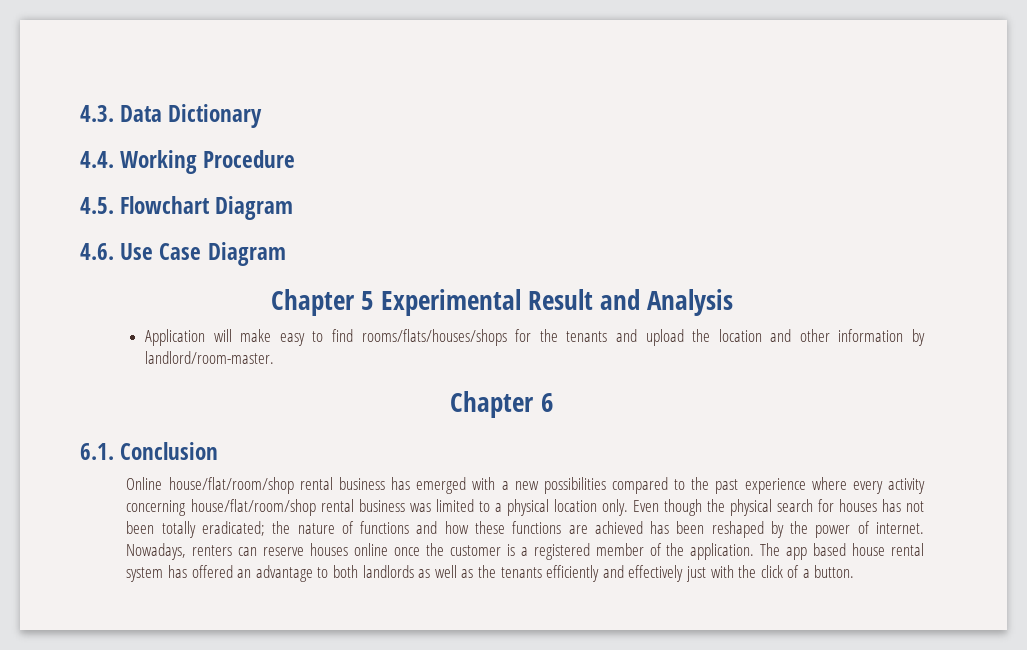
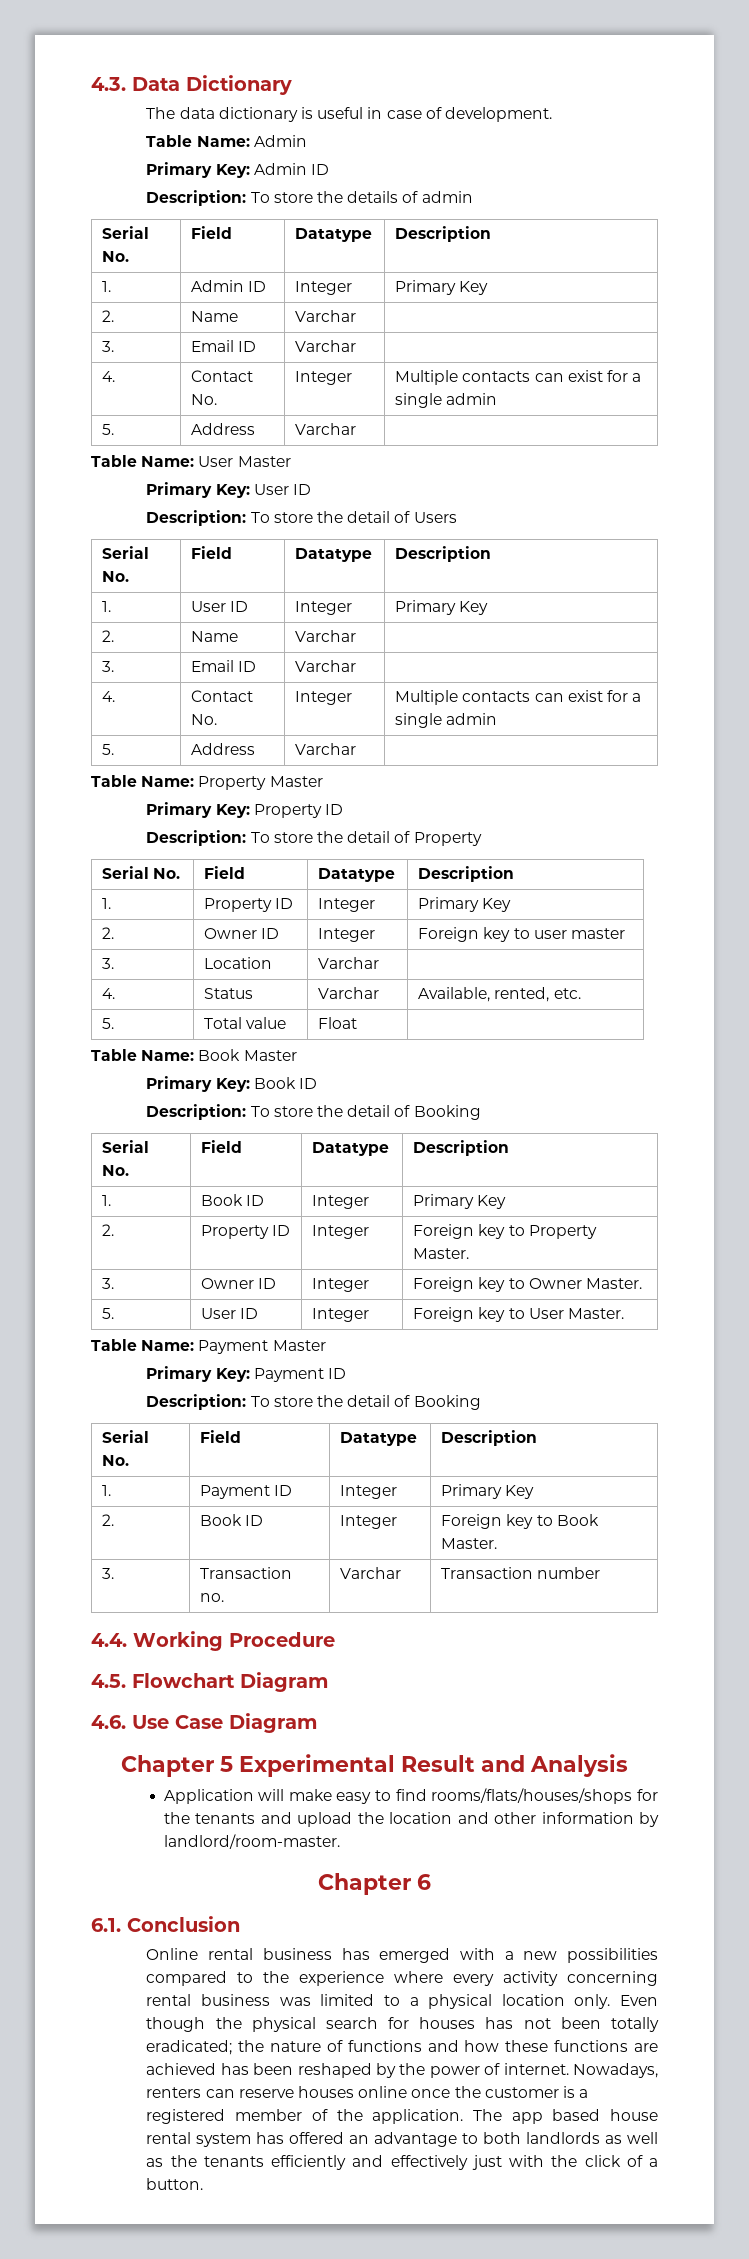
(263, 116) none -> [146,107,552,122] [146,135,307,147] [146,162,330,178] [146,190,473,206] [102,226,150,239] [102,251,130,262] [191,226,233,239] [295,228,373,242] [395,226,492,242] [102,281,112,292] [191,280,267,292] [295,281,353,295] [395,280,489,295] [102,310,115,322] [191,311,239,322] [295,310,357,322] [102,341,115,352] [191,340,257,352] [295,340,357,352] [102,371,116,382] [191,370,254,382] [191,394,218,405] [295,371,353,385] [395,370,642,385] [395,393,498,408] [102,424,115,435] [191,423,256,435] [295,423,357,435] [91,455,291,467] [146,482,312,498] [146,510,457,526] [102,546,150,559] [102,571,130,582] [191,546,233,559] [295,548,373,562] [395,546,492,562] [102,601,112,612] [191,601,249,612] [295,601,353,615] [395,600,489,615] [102,630,115,642] [191,631,239,642] [295,630,357,642] [102,661,115,672] [191,660,257,672] [295,660,357,672] [102,691,116,702] [191,690,254,702] [191,714,218,725] [295,691,353,705] [395,690,642,705] [395,713,498,728] [102,744,115,755] [191,743,256,755] [295,743,357,755] [91,775,323,790] [146,802,344,818] [146,830,482,846] [102,866,181,879] [204,866,246,879] [318,868,396,882] [418,866,515,882] [102,898,112,909] [204,898,294,912] [318,898,376,912] [418,897,512,912] [102,927,115,939] [204,928,280,939] [318,928,376,942] [418,927,625,942] [102,958,115,969] [204,957,273,969] [318,957,380,969] [102,988,116,999] [204,988,254,999] [318,987,380,999] [418,987,581,1002] [102,1018,115,1029] [204,1017,287,1029] [318,1017,358,1029] [91,1049,297,1061] [146,1076,318,1092] [146,1104,481,1120] [102,1140,150,1153] [102,1165,130,1176] [201,1140,243,1153] [312,1142,390,1156] [413,1140,510,1156] [102,1195,112,1206] [201,1194,265,1206] [312,1195,370,1209] [413,1194,507,1209] [102,1224,115,1236] [201,1225,291,1239] [312,1225,370,1239] [413,1224,597,1239] [413,1248,470,1259] [102,1278,115,1289] [201,1278,277,1289] [312,1278,370,1292] [413,1277,642,1292] [102,1308,115,1319] [201,1308,259,1319] [312,1308,370,1322] [413,1307,624,1322] [91,1339,326,1354] [146,1366,347,1382] [146,1394,481,1410] [102,1430,150,1443] [102,1455,130,1466] [200,1430,242,1443] [340,1432,418,1446] [441,1430,538,1446] [102,1485,112,1496] [200,1485,293,1499] [340,1485,398,1499] [441,1484,535,1499] [102,1514,115,1526] [200,1514,264,1526] [340,1515,398,1529] [441,1514,599,1529] [441,1538,498,1549] [102,1568,115,1579] [200,1567,293,1579] [200,1593,225,1602] [340,1567,402,1579] [441,1567,601,1579] // The data dictionary is useful in case of development. // Table Name: Admin // Primary Key: Admin ID // Description: To store the details of admin // Serial No. | Field | Datatype | Description // 1. | Admin ID | Integer | Primary Key // 2. | Name | Varchar | // 3. | Email ID | Varchar | // 4. | Contact No. | Integer | Multiple contacts can exist for a single admin // 5. | Address | Varchar | // Table Name: User Master // Primary Key: User ID // Description: To store the detail of Users // Serial No. | Field | Datatype | Description // 1. | User ID | Integer | Primary Key // 2. | Name | Varchar | // 3. | Email ID | Varchar | // 4. | Contact No. | Integer | Multiple contacts can exist for a single admin // 5. | Address | Varchar | // Table Name: Property Master // Primary Key: Property ID // Description: To store the detail of Property // Serial No. | Field | Datatype | Description // 1. | Property ID | Integer | Primary Key // 2. | Owner ID | Integer | Foreign key to user master // 3. | Location | Varchar | // 4. | Status | Varchar | Available, rented, etc. // 5. | Total value | Float | // Table Name: Book Master // Primary Key: Book ID // Description: To store the detail of Booking // Serial No. | Field | Datatype | Description // 1. | Book ID | Integer | Primary Key // 2. | Property ID | Integer | Foreign key to Property Master. // 3. | Owner ID | Integer | Foreign key to Owner Master. // 5. | User ID | Integer | Foreign key to User Master. // Table Name: Payment Master // Primary Key: Payment ID // Description: To store the detail of Booking // Serial No. | Field | Datatype | Description // 1. | Payment ID | Integer | Primary Key // 2. | Book ID | Integer | Foreign key to Book Master. // 3. | Transaction no. | Varchar | Transaction number
[168,477,294,494] house/flat/room/shop -> (199, 1954) none
[715,479,739,494] past -> (290, 1977) none
[190,499,316,516] house/flat/room/shop -> (658, 1978) none

